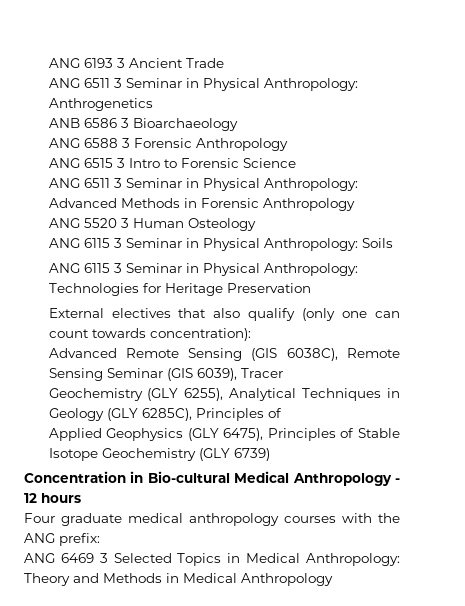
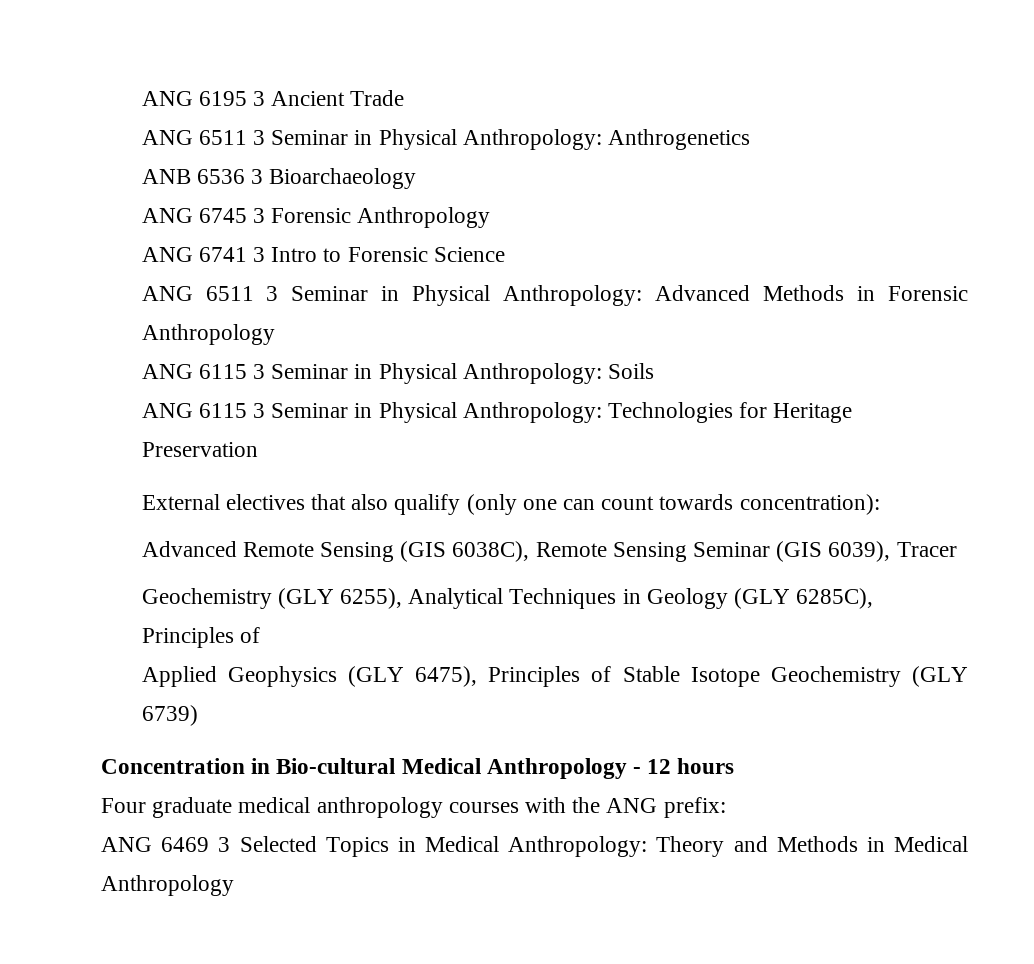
[48,58,113,68] ANG 6193 -> [141,91,247,106] ANG 6195
[83,118,117,128] 6586 -> [196,169,245,184] 6536
[83,138,118,148] 6588 -> [198,208,247,223] 6745
[83,158,113,168] 6515 -> [198,247,247,262] 6741
[48,218,256,231] // ANG 5520 3 Human Osteology -> (275, 334) none

